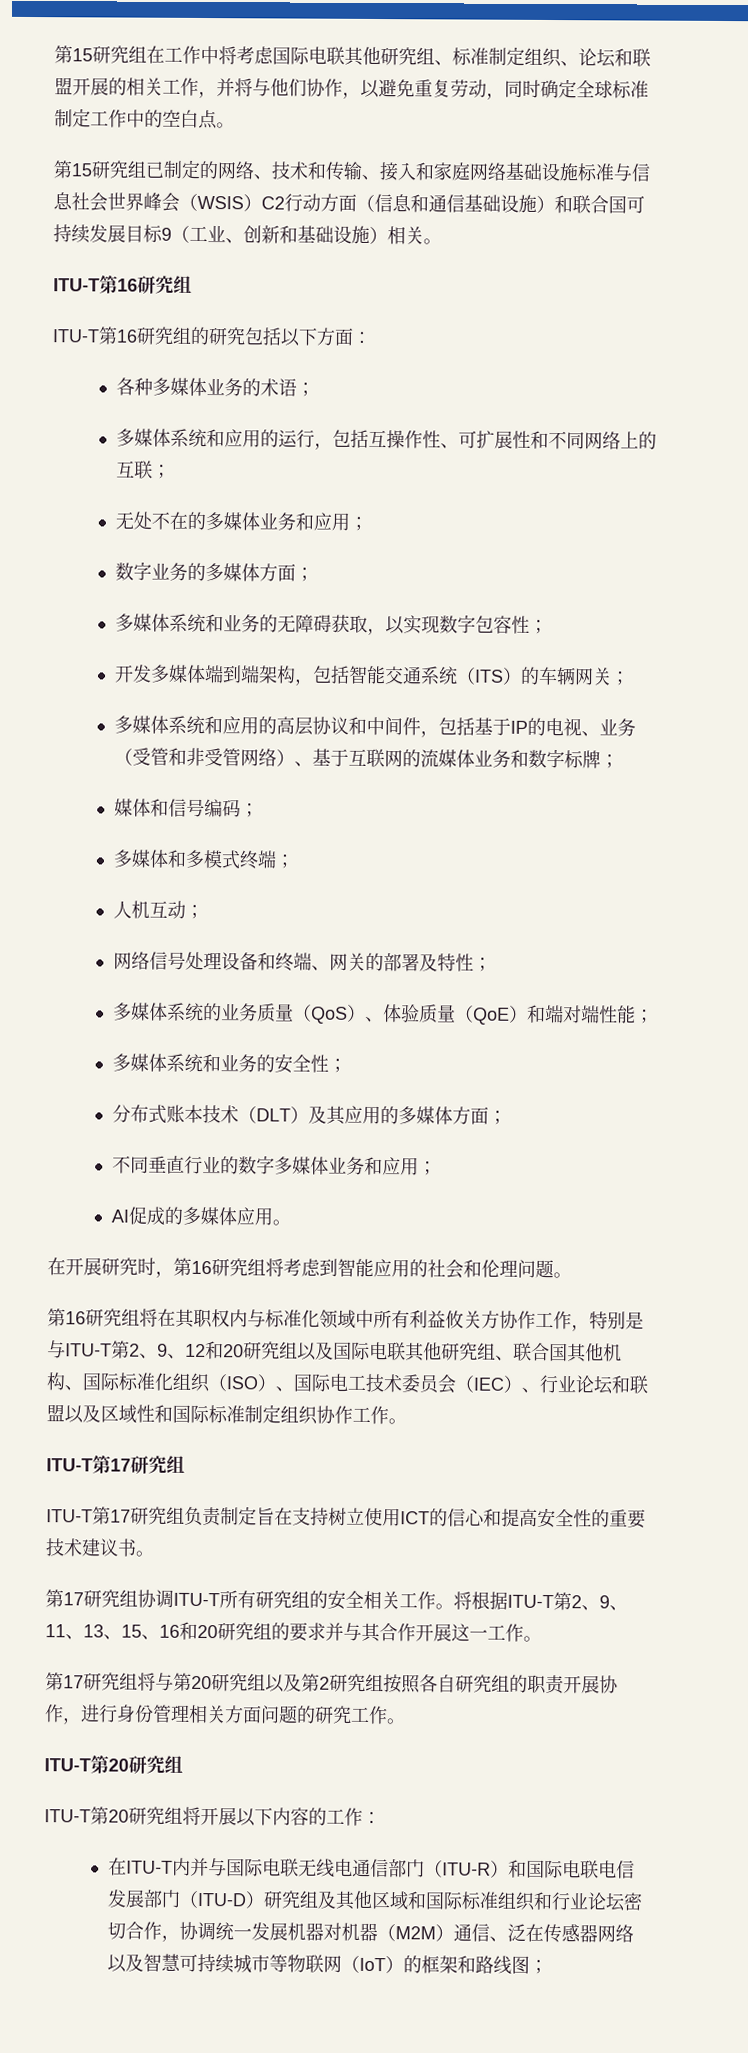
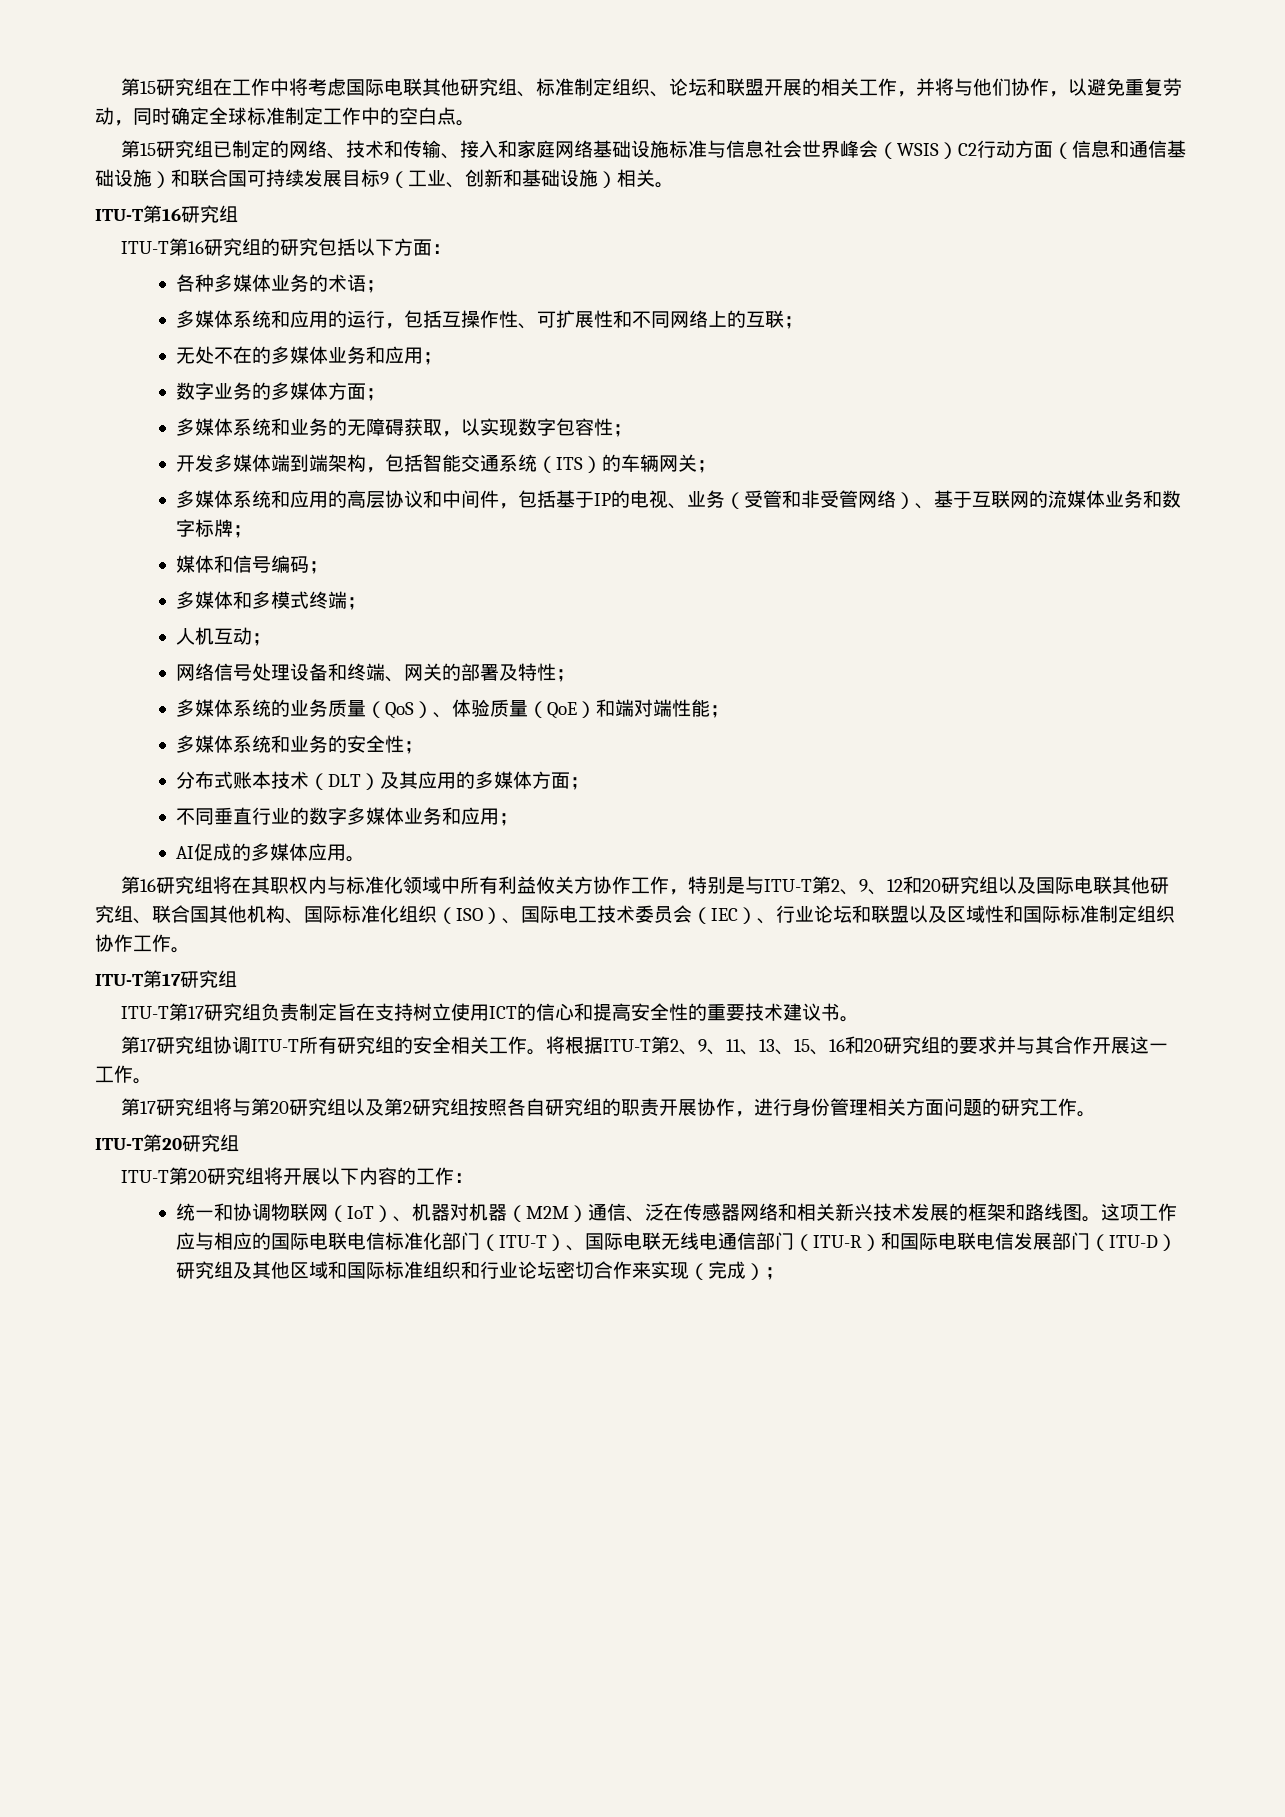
[47,1257,572,1279] // 在开展研究时，第16研究组将考虑到智能应用的社会和伦理问题。 -> (366, 859) none
[107,1857,227,1877] 在ITU-T内并与 -> [176,1203,1178,1222] [176,1232,586,1251] 统一和协调物联网（IoT）、机器对机器（M2M）通信、泛在传感器网络和相关新兴技术发展的框架和路线图。这项工作应与相应的国际电联电信标准化部门（ITU-T）、
[160,1921,634,1944] [106,1953,530,1975] ，协调统一发展机器对机器（M2M）通信、泛在传感器网络以及智慧可持续城市等物联网（IoT）的框架和路线图 -> [632,1261,766,1280] 来实现（完成）

